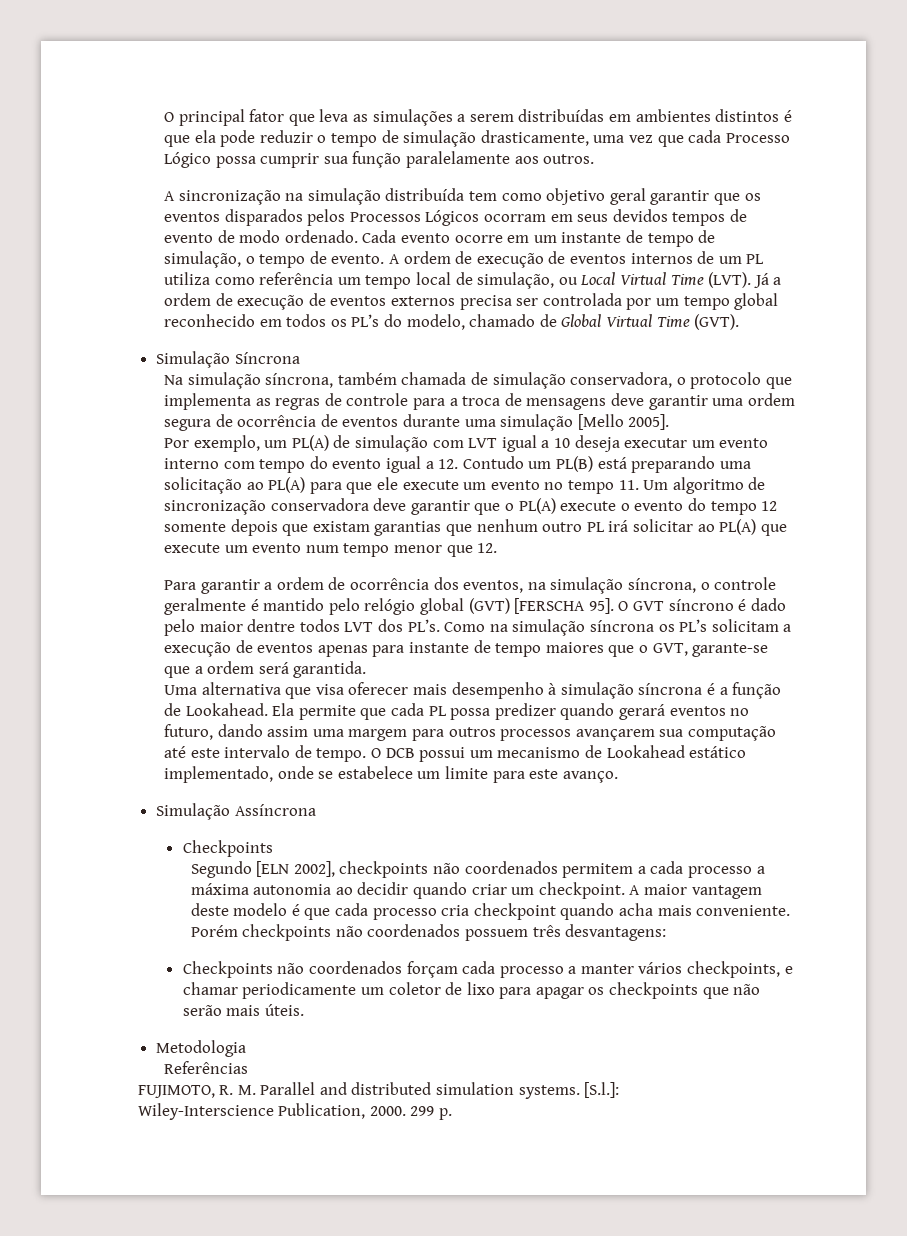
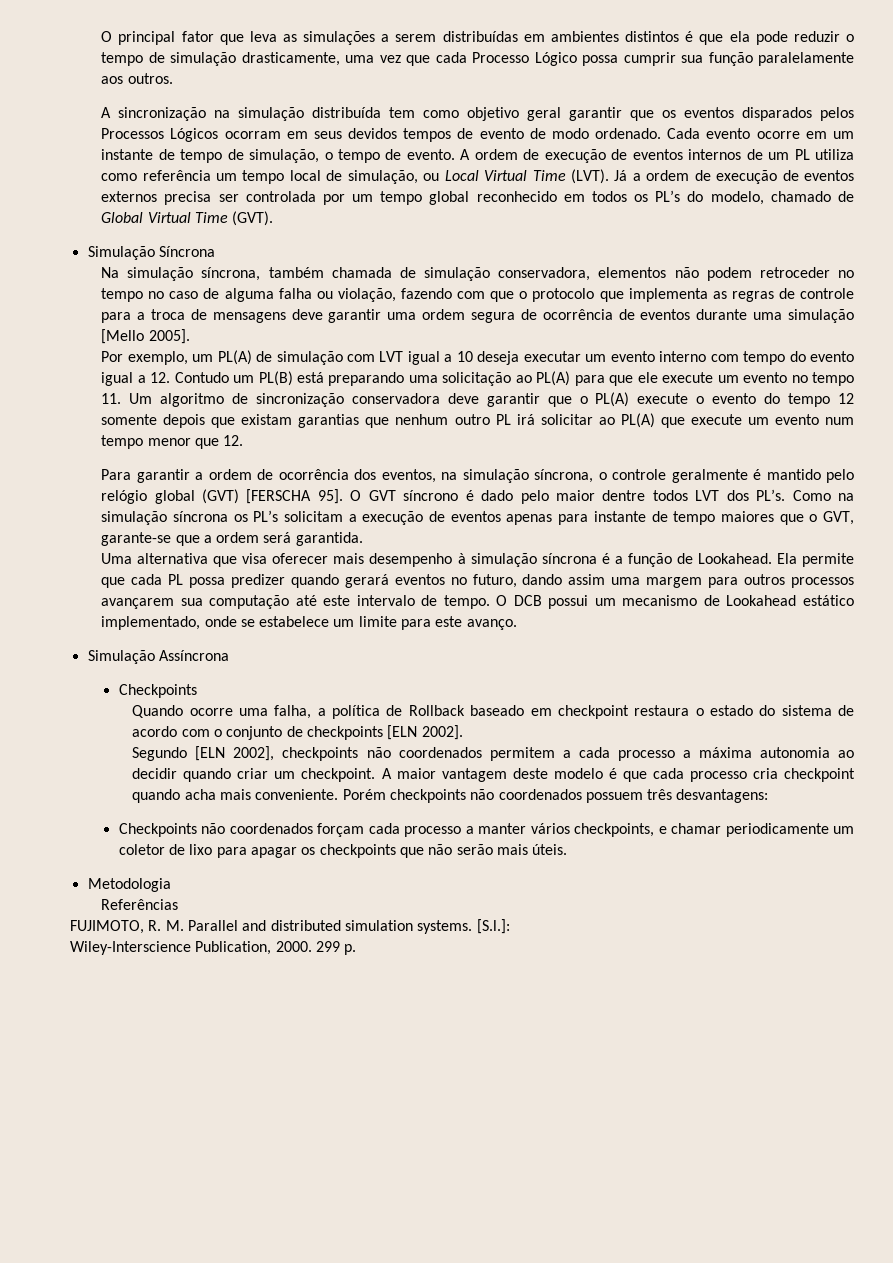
(673, 380) none -> [598,267,854,281] [101,288,515,302] elementos não podem retroceder no tempo no caso de alguma falha ou violação, fazendo com que
(273, 848) none -> [132,705,855,719] [132,725,463,740] // Quando ocorre uma falha, a política de Rollback baseado em checkpoint restaura o estado do sistema de acordo com o conjunto de checkpoints [ELN 2002].

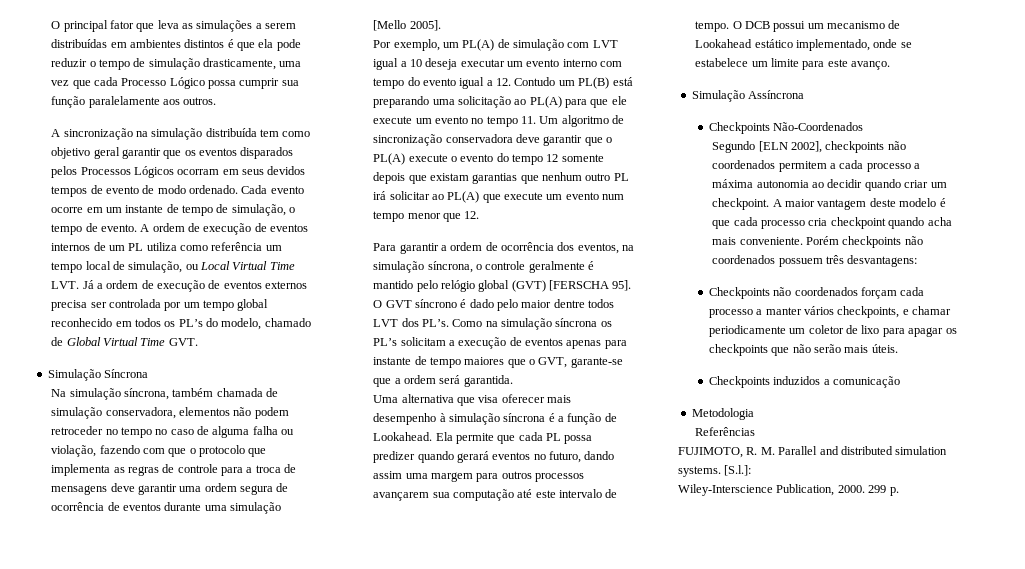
[570,169,609,184] (LVT). -> [51,281,80,289] LVT.
[232,211,274,226] (GVT). -> [168,338,198,346] GVT.
[132,705,855,719] [132,725,463,740] // Quando ocorre uma falha, a política de Rollback baseado em checkpoint restaura o estado do sistema de acordo com o conjunto de checkpoints [ELN 2002]. -> [773,122,864,131] Não-Coordenados
(568, 849) none -> [708,376,901,388] // Checkpoints induzidos a comunicação

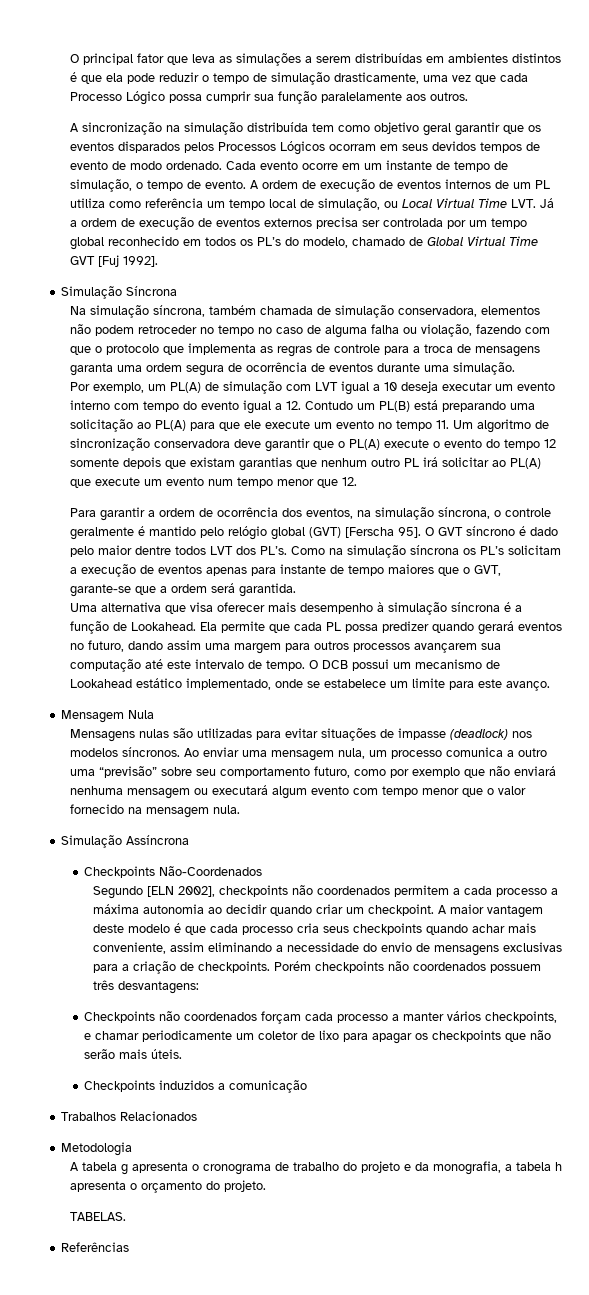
[168,338,198,346] GVT. -> [70,255,159,267] GVT [Fuj 1992].
[110,483,177,495] deve garantir -> [70,363,114,376] garanta
[230,502,282,514] [373,20,441,31] simulação [Mello 2005]. -> [453,362,516,375] simulação.
[549,280,610,291] [FERSCHA -> [345,527,395,538] [Ferscha
(891, 65) none -> [61,710,155,723] [70,728,533,742] [70,747,548,761] [70,766,557,778] [70,785,527,799] [70,804,241,818] // Mensagem Nula // Mensagens nulas são utilizadas para evitar situações de impasse (deadlock) nos modelos síncronos. Ao enviar uma mensagem nula, um processo comunica a outro uma “previsão” sobre seu comportamento futuro, como por exemplo que não enviará nenhuma mensagem ou executará algum evento com tempo menor que o valor fornecido na mensagem nula.
[830,217,952,229] [712,237,803,245] checkpoint quando acha mais conveniente. -> [322,923,536,935] [92,942,562,956] [92,961,270,974] seus checkpoints quando achar mais conveniente, assim eliminando a necessidade do envio de mensagens exclusivas para a criação de checkpoints.
(901, 382) none -> [61,1111,198,1121] // Trabalhos Relacionados
[695,427,756,436] [678,446,948,458] [678,465,752,477] [678,484,899,496] Referências // FUJIMOTO, R. M. Parallel and distributed simulation systems. [S.l.]: // Wiley-Interscience Publication, 2000. 299 p. -> [70,1161,563,1175] [70,1180,267,1193] [70,1212,127,1221] [61,1242,130,1252] A tabela g apresenta o cronograma de trabalho do projeto e da monografia, a tabela h apresenta o orçamento do projeto. // TABELAS. // Referências

